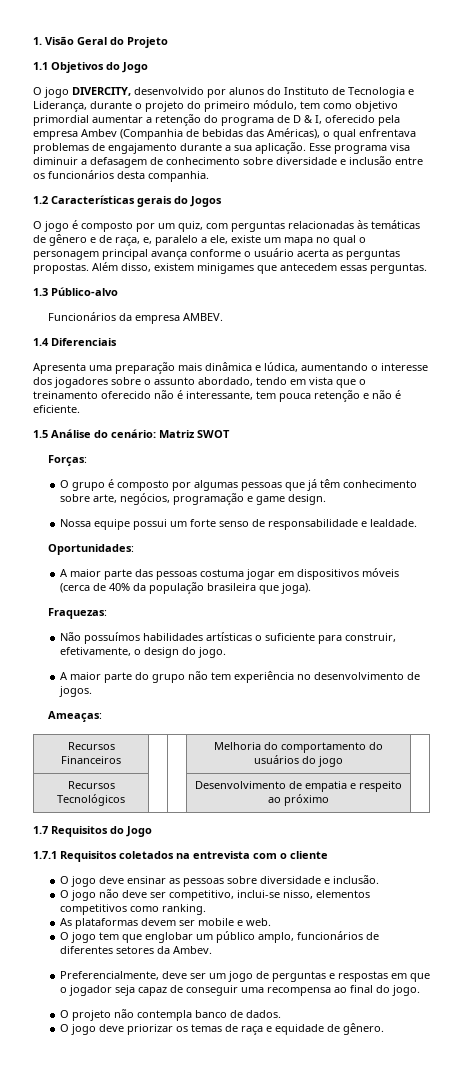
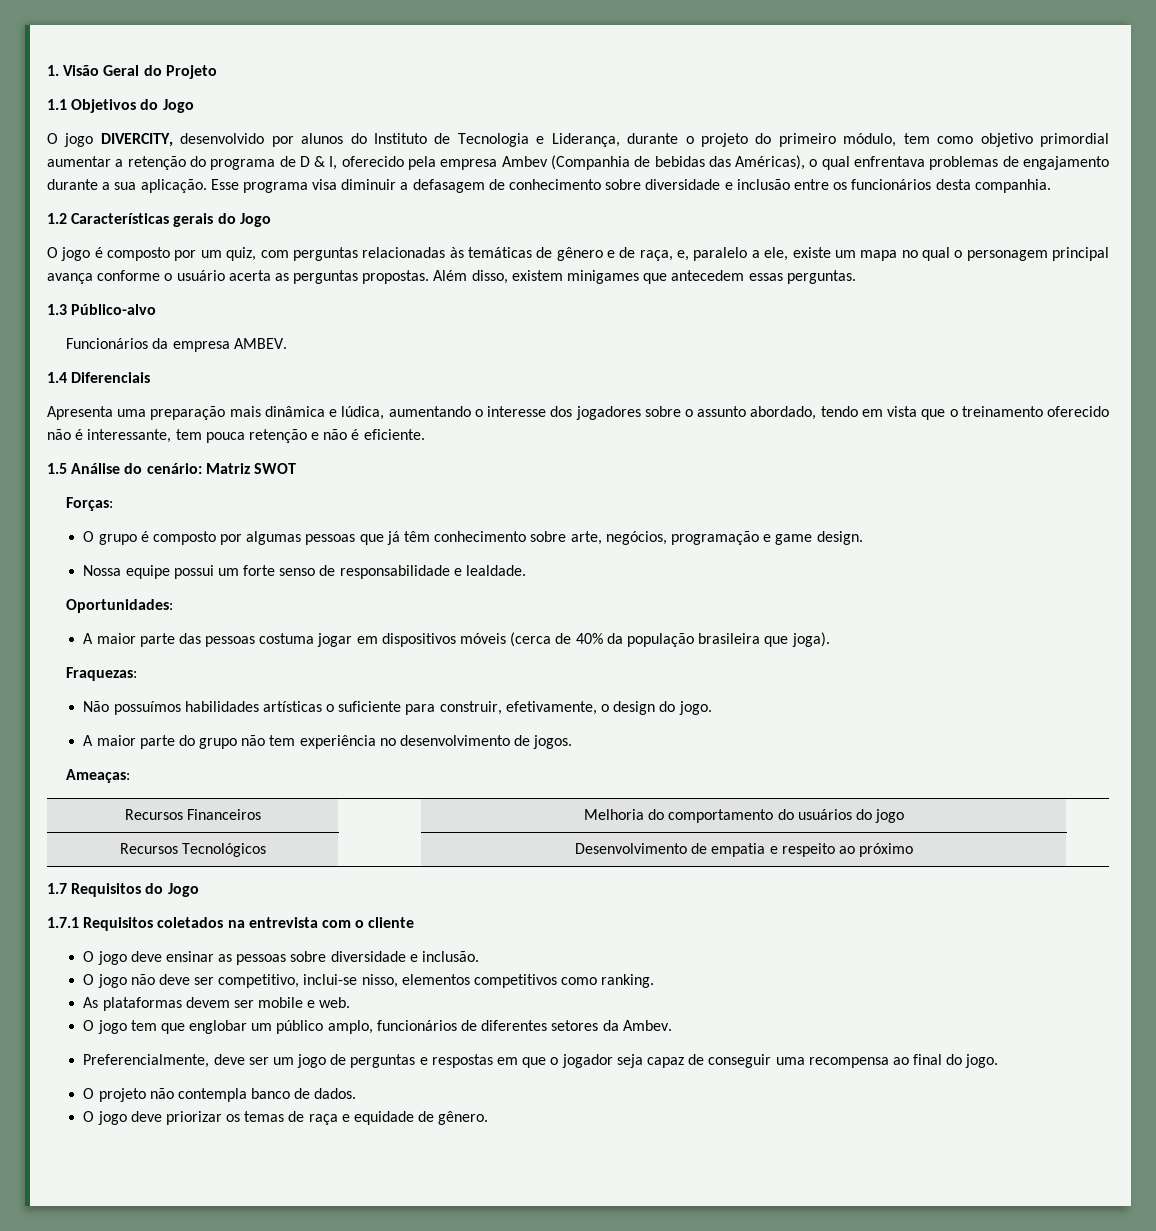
[190,196,222,207] Jogos -> [239,213,271,227] Jogo

